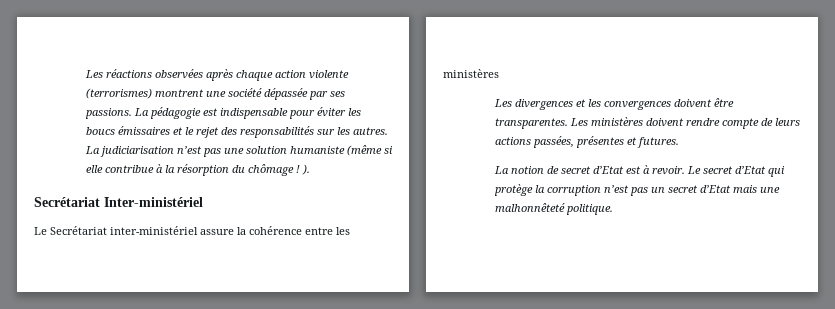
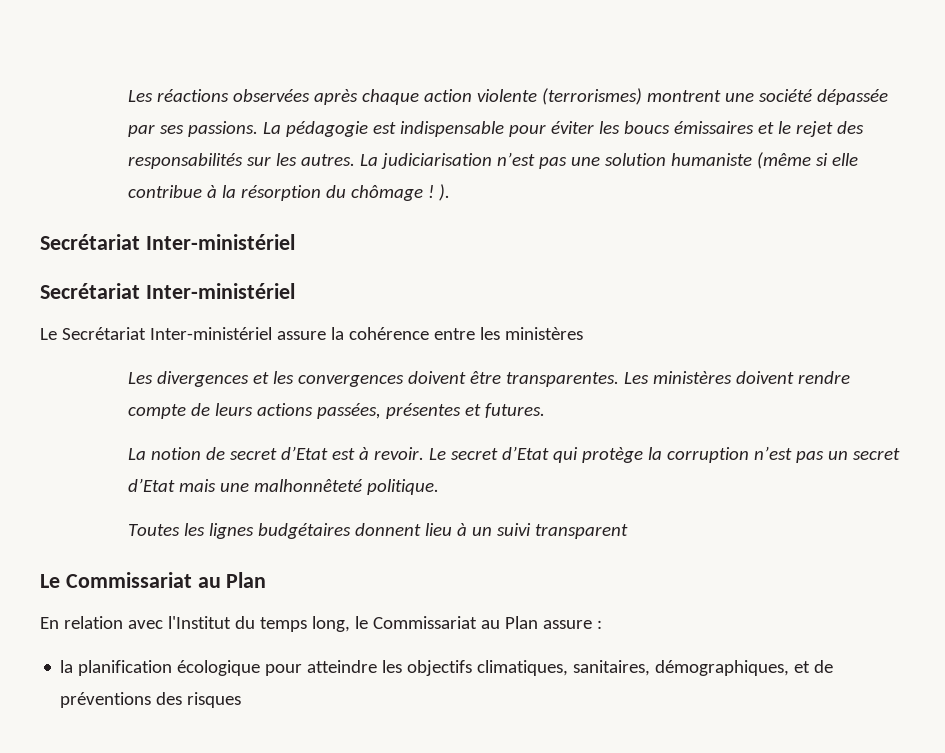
(203, 202) none -> [40,283,295,299] // Secrétariat Inter-ministériel
[110,226,198,235] inter-ministériel -> [149,327,272,340] Inter-ministériel
(613, 209) none -> [128,523,629,539] [40,572,267,588] [40,616,602,632] [60,660,834,676] [60,692,242,708] // Toutes les lignes budgétaires donnent lieu à un suivi transparent // Le Commissariat au Plan // En relation avec l'Institut du temps long, le Commissariat au Plan assure : // la planification écologique pour atteindre les objectifs climatiques, sanitaires, démographiques, et de préventions des risques

